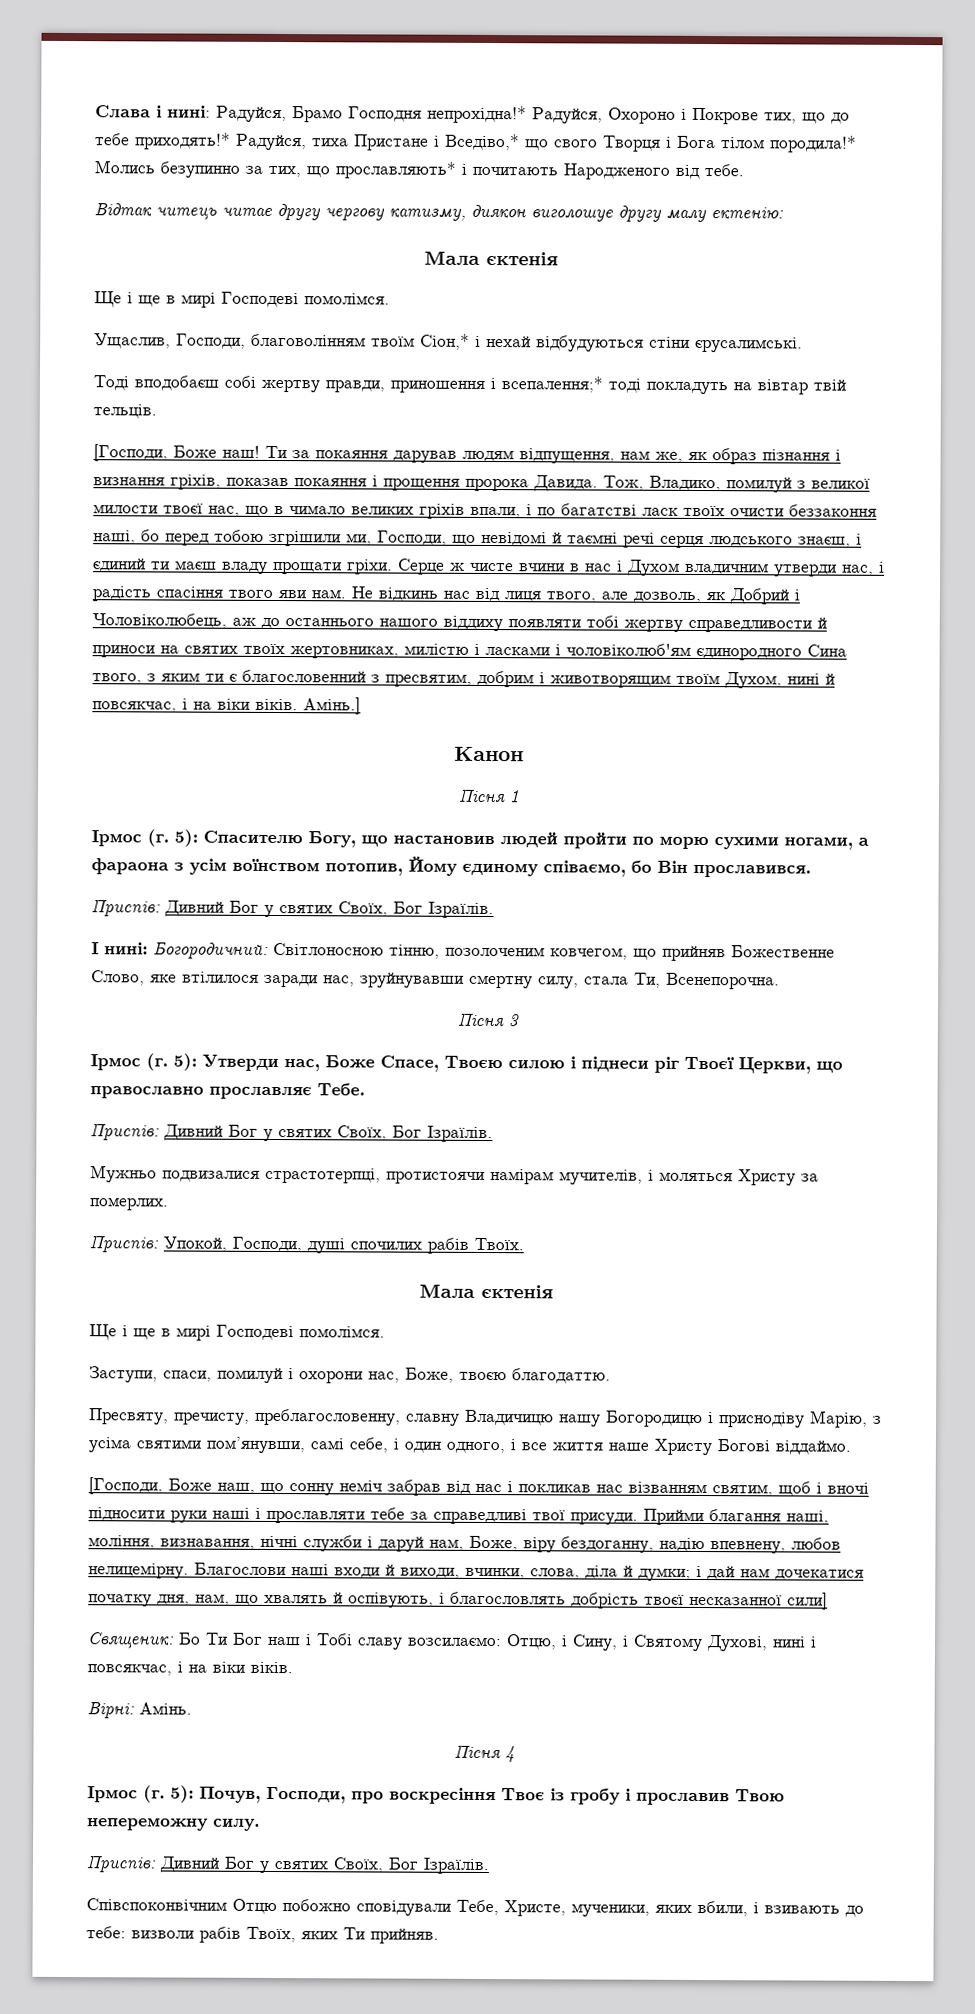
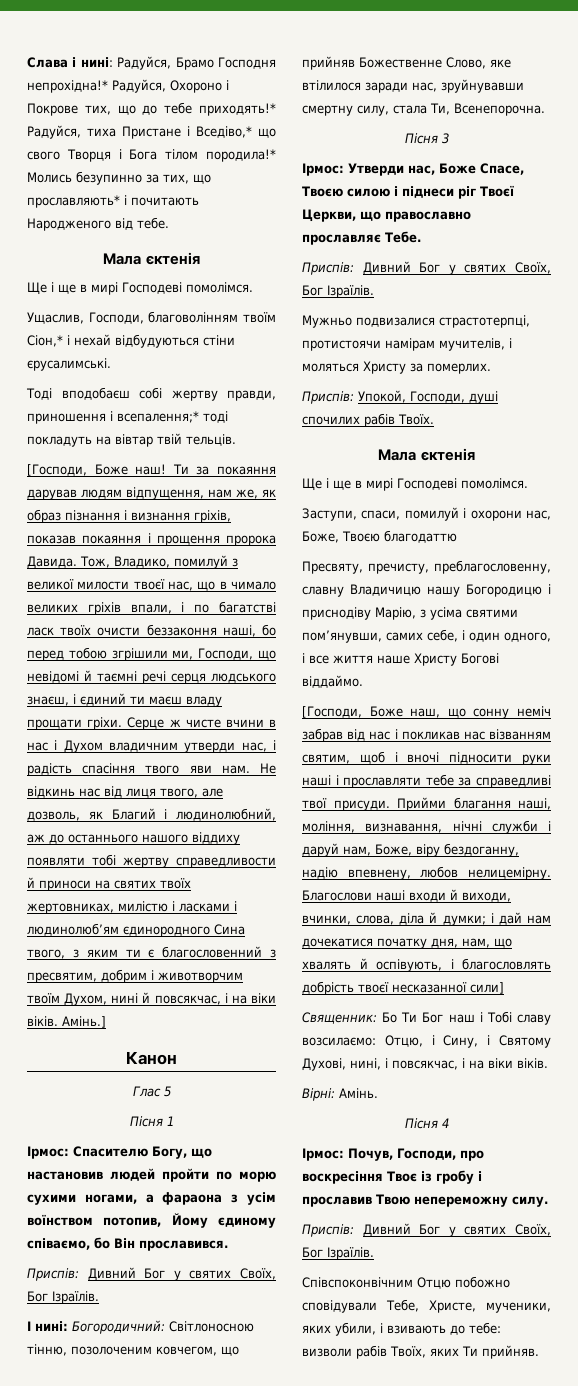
[94,203,784,223] // Відтак читець читає другу чергову катизму, диякон виголошує другу малу єктенію: -> (169, 223) none
[729,588,800,605] [92,613,227,629] Добрий і Чоловіколюбець, -> [111,808,276,821] Благий і людинолюбний,
[566,643,691,656] чоловіколюб'ям -> [27,923,119,936] людинолюбʼям
[550,674,671,688] животворящим -> [158,972,243,983] животворчим
(524, 754) none -> [132,1086,171,1097] // Глас 5
[91,829,198,847] Ірмос (г. 5): -> [27,1146,69,1159] Ірмос:
[90,1053,197,1071] Ірмос (г. 5): -> [302,163,344,176] Ірмос:
[459,1368,611,1384] твоєю благодаттю. -> [342,530,457,543] Твоєю благодаттю
[310,1438,344,1450] самі -> [386,632,423,641] самих
[87,1632,175,1649] Священик: -> [302,1012,377,1024] Священник:
[772,1636,806,1648] нині -> [350,1058,381,1070] нині,
[87,1785,194,1803] Ірмос (г. 5): -> [302,1148,344,1161] Ірмос:
[697,1901,748,1917] вбили, -> [335,1322,376,1336] убили,

